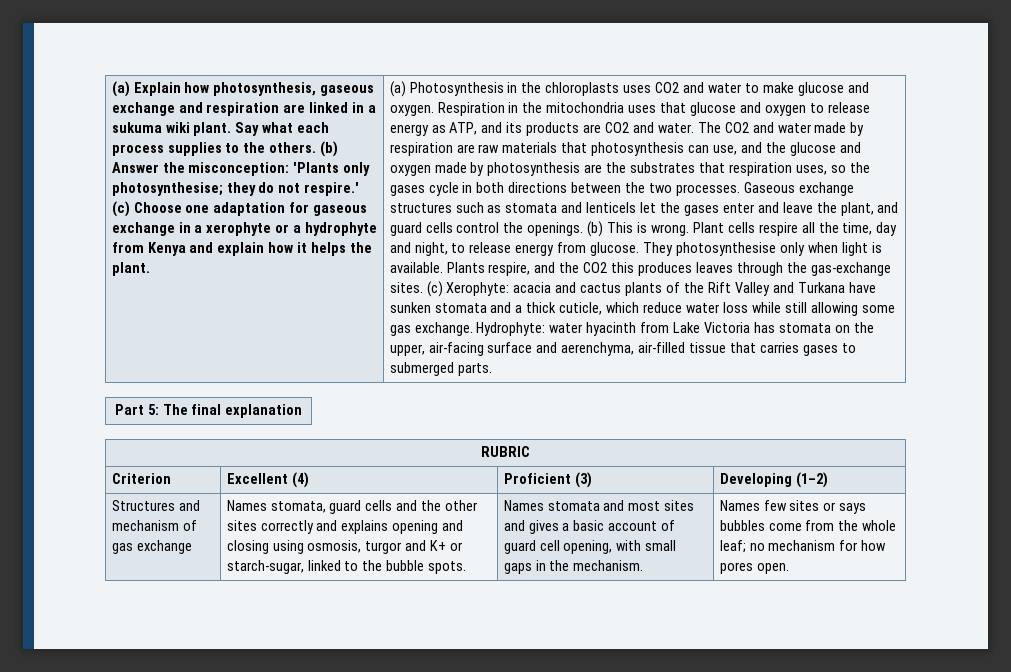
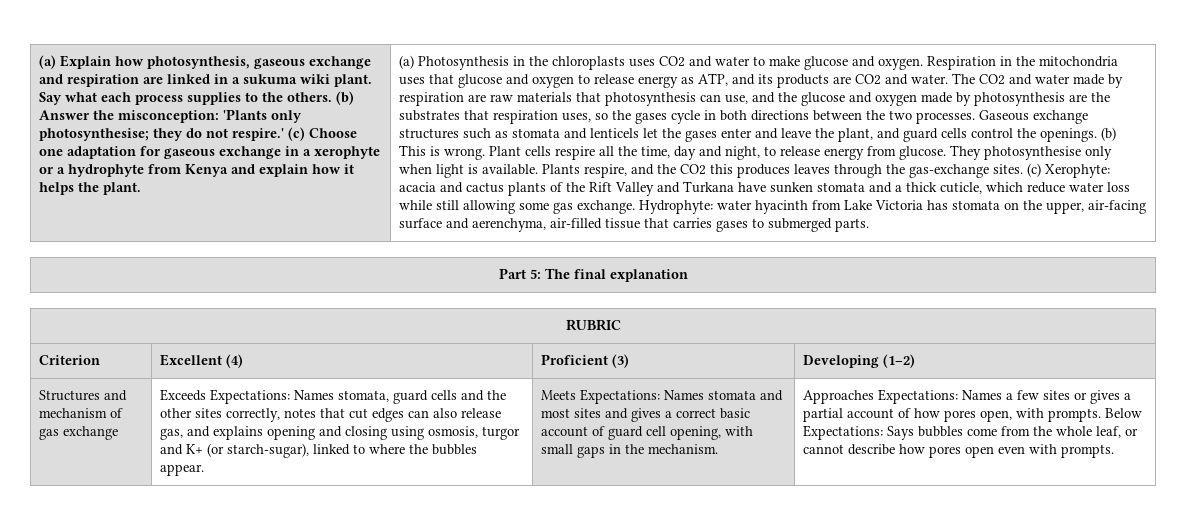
(192, 547) none -> [160,389,291,404] Exceeds Expectations:
[260,520,314,534] correctly -> [226,408,502,422] [160,428,184,440] correctly, notes that cut edges can also release gas,
[450,542,463,551] [226,560,467,574] or starch-sugar, linked to the bubble spots. | -> [207,443,478,458] [160,464,205,476] [541,389,661,404] (or starch-sugar), linked to where the bubbles appear. | Meets Expectations:
(570, 527) none -> [676,408,717,418] correct
[719,500,867,514] Names few sites or says -> [803,389,1132,404] [803,408,1143,422] [803,425,915,440] Approaches Expectations: Names a few sites or gives a partial account of how pores open, with prompts. Below Expectations: Says
[719,540,887,553] [719,562,789,574] leaf; no mechanism for how pores open. -> [1096,426,1139,438] [803,444,1115,458] leaf, or cannot describe how pores open even with prompts.

